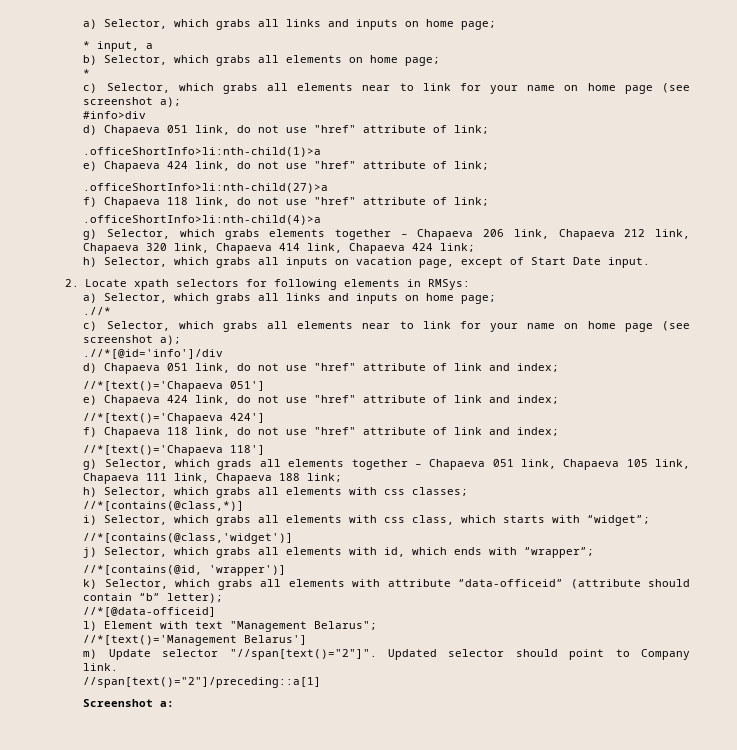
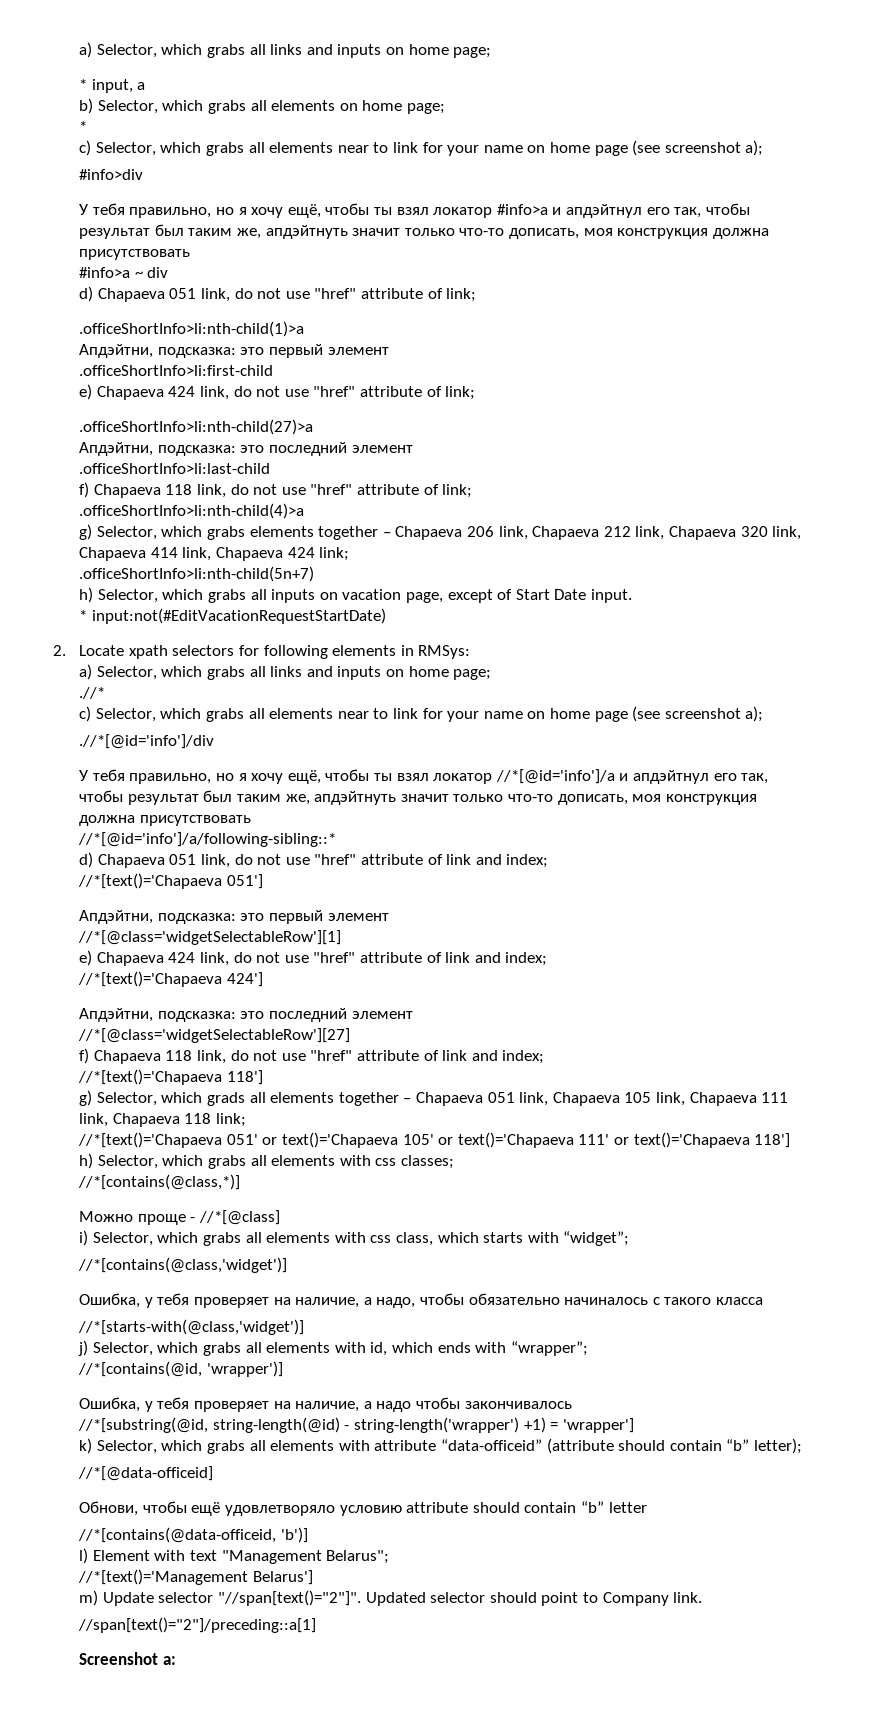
(147, 115) none -> [79,203,750,218] [79,224,769,239] [79,249,191,260] [79,267,169,278] // У тебя правильно, но я хочу ещё, чтобы ты взял локатор #info>a и апдэйтнул его так, чтобы результат был таким же, апдэйтнуть значит только что-то дописать, моя конструкция должна присутствовать // #info>a ~ div
(322, 152) none -> [79,344,389,358] [79,365,274,376] // Апдэйтни, подсказка: это первый элемент // .officeShortInfo>li:first-child
(329, 188) none -> [79,442,413,456] [79,463,271,474] // Апдэйтни, подсказка: это последний элемент // .officeShortInfo>li:last-child
(476, 247) none -> [79,566,315,582] // .officeShortInfo>li:nth-child(5n+7)
(651, 262) none -> [79,608,386,624] // * input:not(#EditVacationRequestStartDate)
(224, 354) none -> [79,769,769,784] [79,790,757,805] [79,815,251,826] [78,832,337,847] // У тебя правильно, но я хочу ещё, чтобы ты взял локатор //*[@id='info']/a и апдэйтнул его так, чтобы результат был таким же, апдэйтнуть значит только что-то дописать, моя конструкция должна присутствовать // //*[@id='info']/a/following-sibling::*
(266, 386) none -> [79,910,389,924] [78,930,342,945] // Апдэйтни, подсказка: это первый элемент // //*[@class='widgetSelectableRow'][1]
(266, 418) none -> [79,1008,413,1022] [78,1028,351,1043] // Апдэйтни, подсказка: это последний элемент // //*[@class='widgetSelectableRow'][27]
[279,473,343,482] 188 link; -> [184,1113,247,1127] [78,1132,791,1148] 118 link; // //*[text()='Chapaeva 051' or text()='Chapaeva 105' or text()='Chapaeva 111' or text()='Chapaeva 118']
(245, 506) none -> [79,1210,281,1225] // Можно проще - //*[@class]
(294, 538) none -> [79,1293,763,1308] [78,1319,305,1335] // Ошибка, у тебя проверяет на наличие, а надо, чтобы обязательно начиналось с такого класса // //*[starts-with(@class,'widget')]
(287, 570) none -> [79,1397,572,1412] [78,1417,634,1433] // Ошибка, у тебя проверяет на наличие, а надо чтобы закончивалось // //*[substring(@id, string-length(@id) - string-length('wrapper') +1) = 'wrapper']
(217, 612) none -> [79,1501,647,1516] [78,1527,308,1543] // Обнови, чтобы ещё удовлетворяло условию attribute should contain “b” letter // //*[contains(@data-officeid, 'b')]

